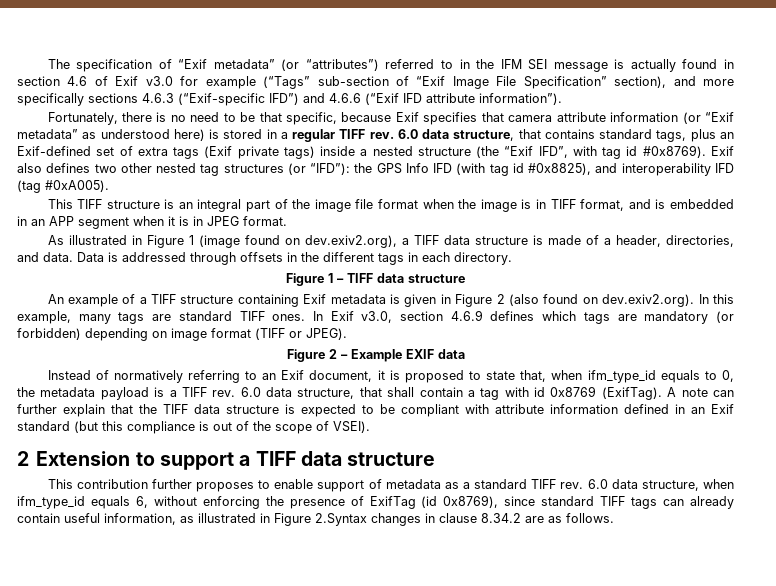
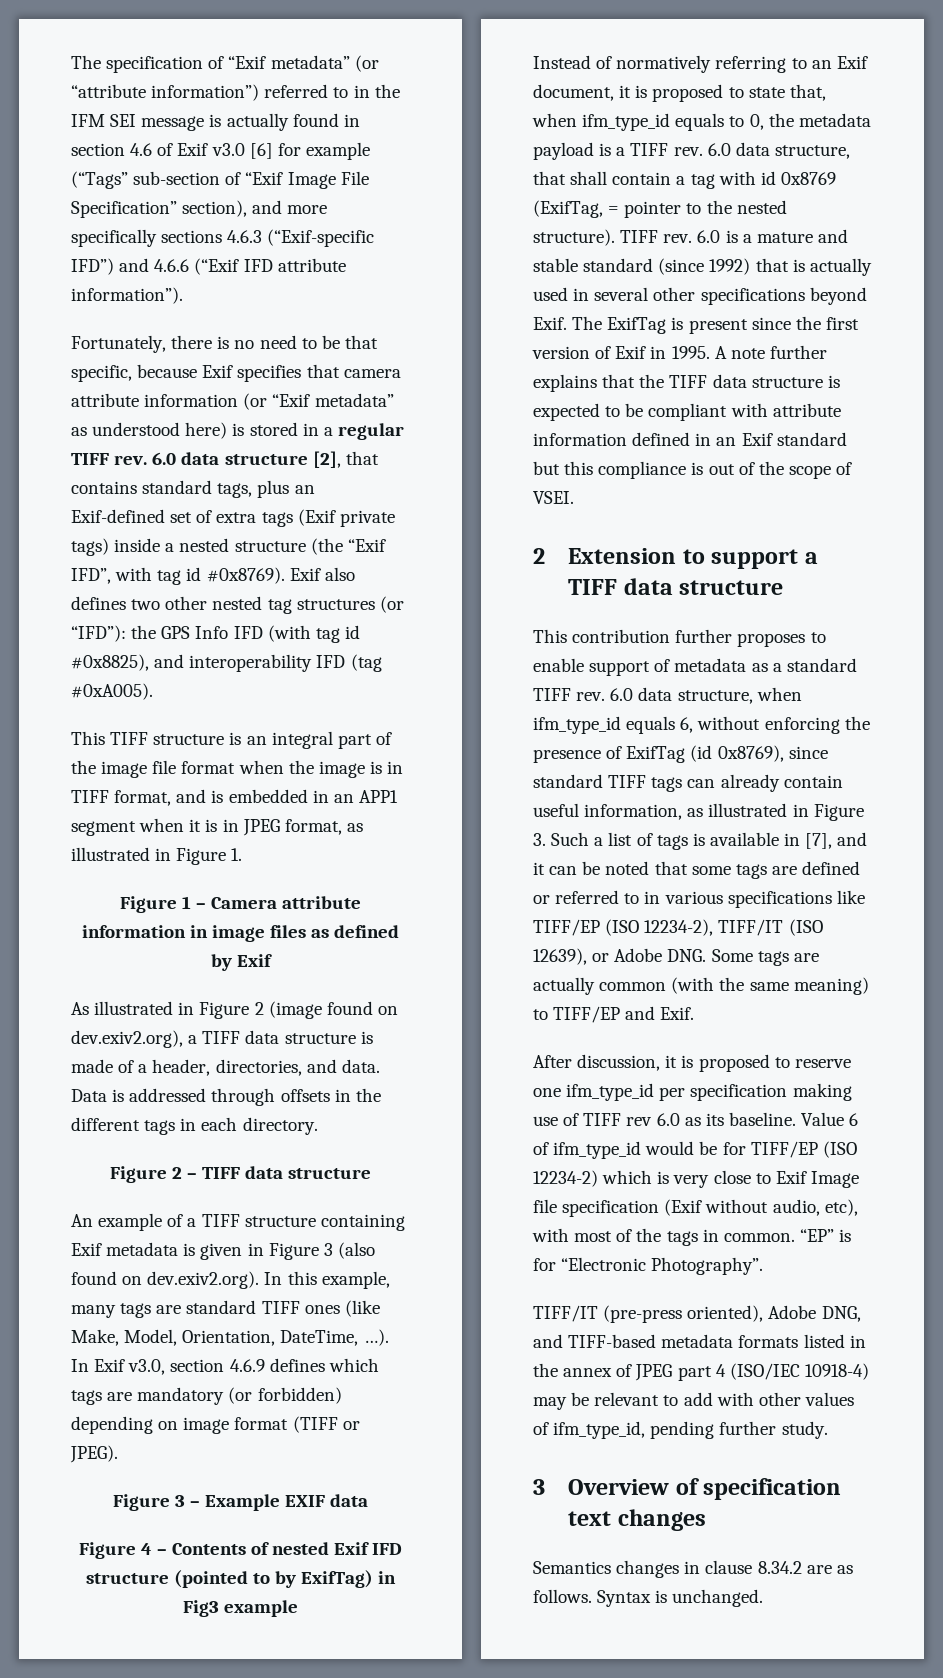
[305,59,379,71] “attributes”) -> [71,84,260,101] “attribute information”)
(173, 81) none -> [249,143,273,159] [6]
[453,130,515,141] structure, -> [224,451,341,468] structure [2],
[49,216,74,226] APP -> [358,790,398,803] APP1
[243,216,287,226] format. -> [284,819,363,835] [71,847,243,865] [119,896,362,913] [81,925,400,942] [210,954,273,971] format, as illustrated in Figure 1. // Figure 1 – Camera attribute information in image files as defined by Exif
[188,235,194,245] 1 -> [254,1002,264,1015] 2
[328,273,333,283] 1 -> [171,1167,182,1179] 2
[496,294,505,304] 2 -> [323,1243,333,1256] 3
[272,314,306,321] ones. -> [304,1300,380,1317] [71,1329,389,1346] ones (like Make, Model, Orientation, DateTime, …).
[328,349,337,359] 2 -> [174,1495,185,1507] 3
(465, 354) none -> [78,1542,403,1559] [85,1570,397,1588] [182,1600,299,1617] // Figure 4 – Contents of nested Exif IFD structure (pointed to by ExifTag) in Fig3 example
[601,387,735,400] [17,404,105,417] (ExifTag). A note can further explain -> [533,200,787,218] [533,229,848,246] [533,258,872,276] [533,287,867,305] [533,316,859,334] [532,345,827,359] [533,374,597,392] (ExifTag, = pointer to the nested structure). TIFF rev. 6.0 is a mature and stable standard (since 1992) that is actually used in several other specifications beyond Exif. The ExifTag is present since the first version of Exif in 1995. A note further explains
[74,421,98,433] (but -> [533,461,560,475] but
[333,421,370,433] VSEI). -> [533,491,574,504] VSEI.
[315,513,367,526] 2.Syntax -> [533,832,868,850] [533,861,861,879] [533,890,865,908] [533,919,823,936] [533,948,819,966] [533,977,869,995] [533,1006,695,1023] [533,1054,851,1072] [533,1083,852,1101] [533,1112,859,1126] [533,1141,857,1159] [533,1170,859,1188] [533,1199,858,1217] [532,1228,852,1246] [533,1257,764,1275] [533,1305,861,1323] [533,1334,866,1348] [533,1363,869,1381] [533,1392,854,1410] [533,1421,828,1439] [533,1478,842,1500] [568,1509,706,1531] [533,1561,611,1574] 3. Such a list of tags is available in [7], and it can be noted that some tags are defined or referred to in various specifications like TIFF/EP (ISO 12234-2), TIFF/IT (ISO 12639), or Adobe DNG. Some tags are actually common (with the same meaning) to TIFF/EP and Exif. // After discussion, it is proposed to reserve one ifm_type_id per specification making use of TIFF rev 6.0 as its baseline. Value 6 of ifm_type_id would be for TIFF/EP (ISO 12234-2) which is very close to Exif Image file specification (Exif without audio, etc), with most of the tags in common. “EP” is for “Electronic Photography”. // TIFF/IT (pre-press oriented), Adobe DNG, and TIFF-based metadata formats listed in the annex of JPEG part 4 (ISO/IEC 10918-4) may be relevant to add with other values of ifm_type_id, pending further study. // 3 Overview of specification text changes // Semantics
(614, 518) none -> [597,1589,764,1607] Syntax is unchanged.

